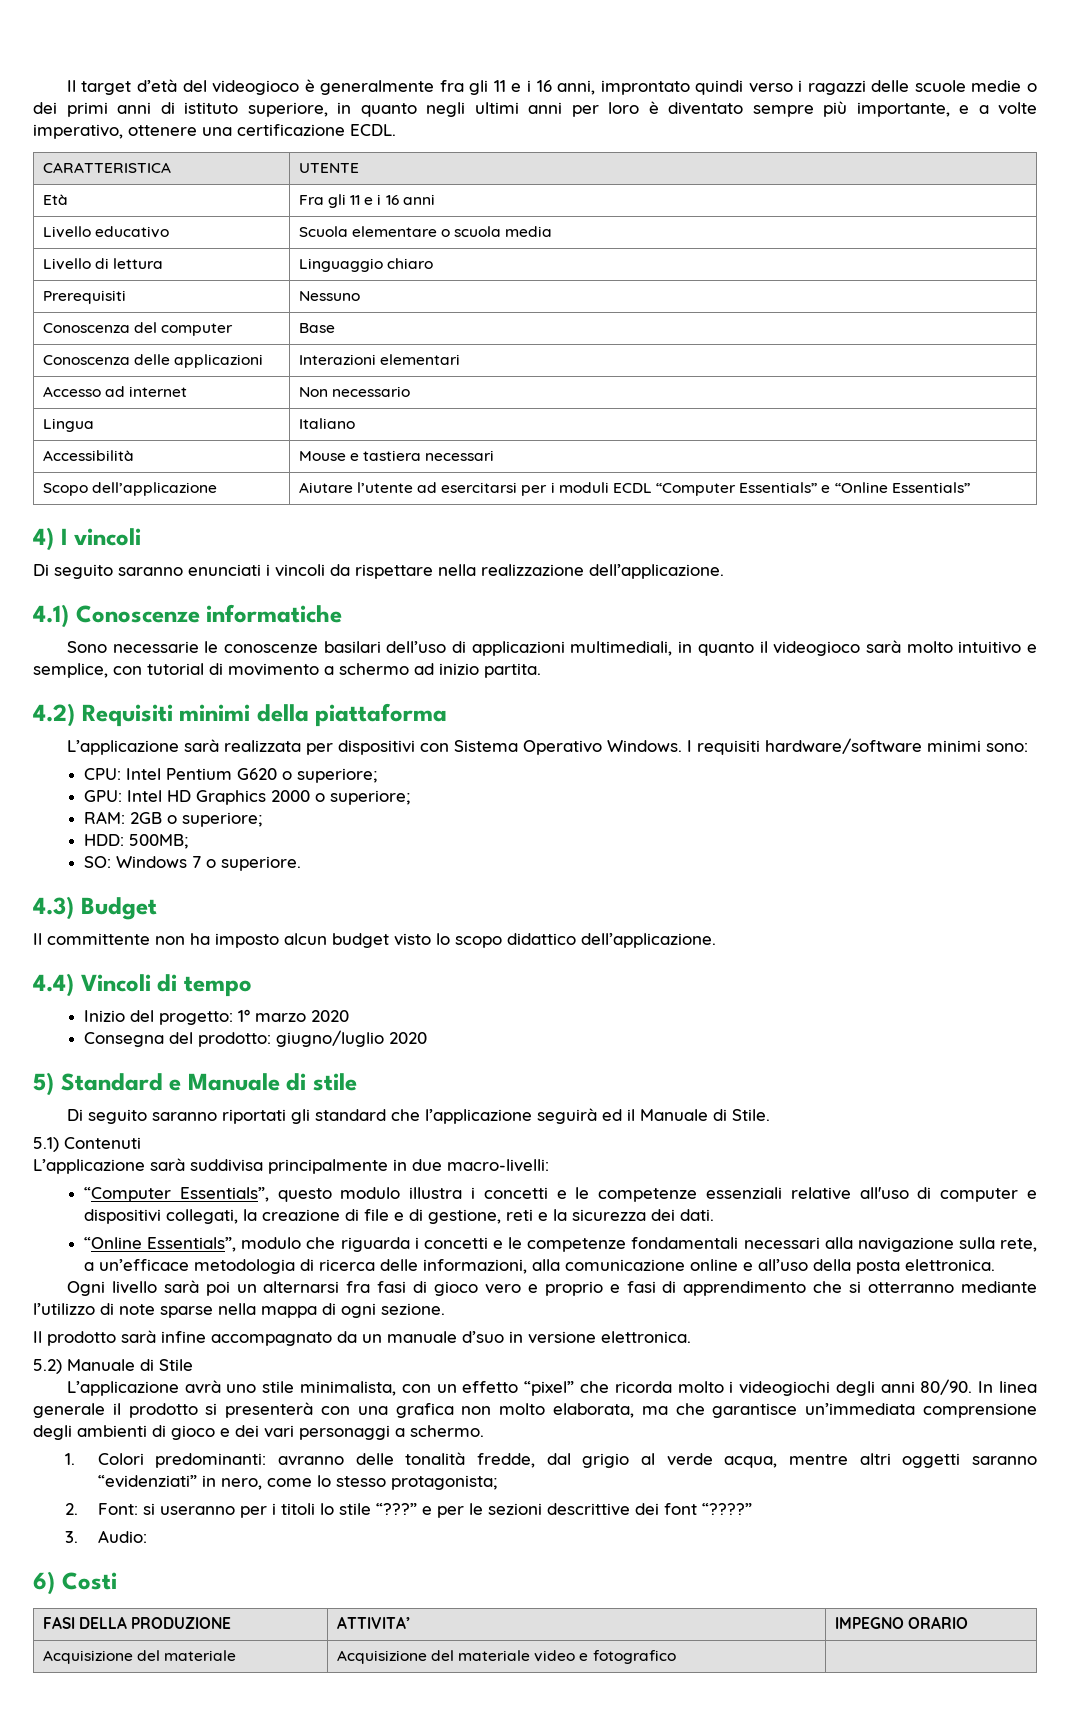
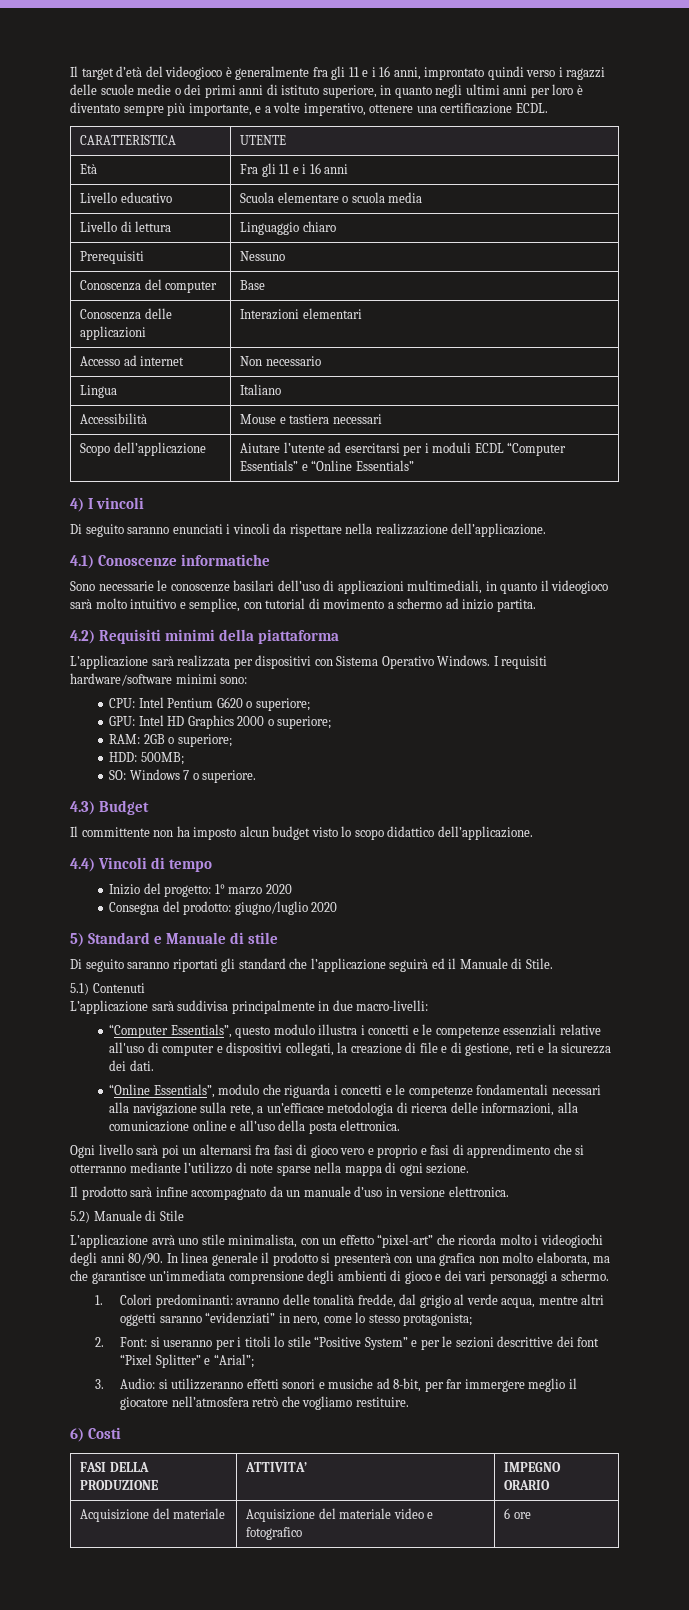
[462,1331,504,1343] d’suo -> [354,1186,383,1197] d’uso
[524,1381,575,1396] “pixel” -> [377,1234,434,1248] “pixel-art”
[375,1503,417,1515] “???” -> [314,1336,408,1350] “Positive System”
[701,1503,752,1515] [65,1530,147,1543] “????” // 3. Audio: -> [119,1354,254,1368] [94,1378,577,1392] [119,1396,409,1410] “Pixel Splitter” e “Arial”; // 3. Audio: si utilizzeranno effetti sonori e musiche ad 8-bit, per far immergere meglio il giocatore nell’atmosfera retrò che vogliamo restituire.
(676, 1657) none -> [504,1508,531,1519] 6 ore

